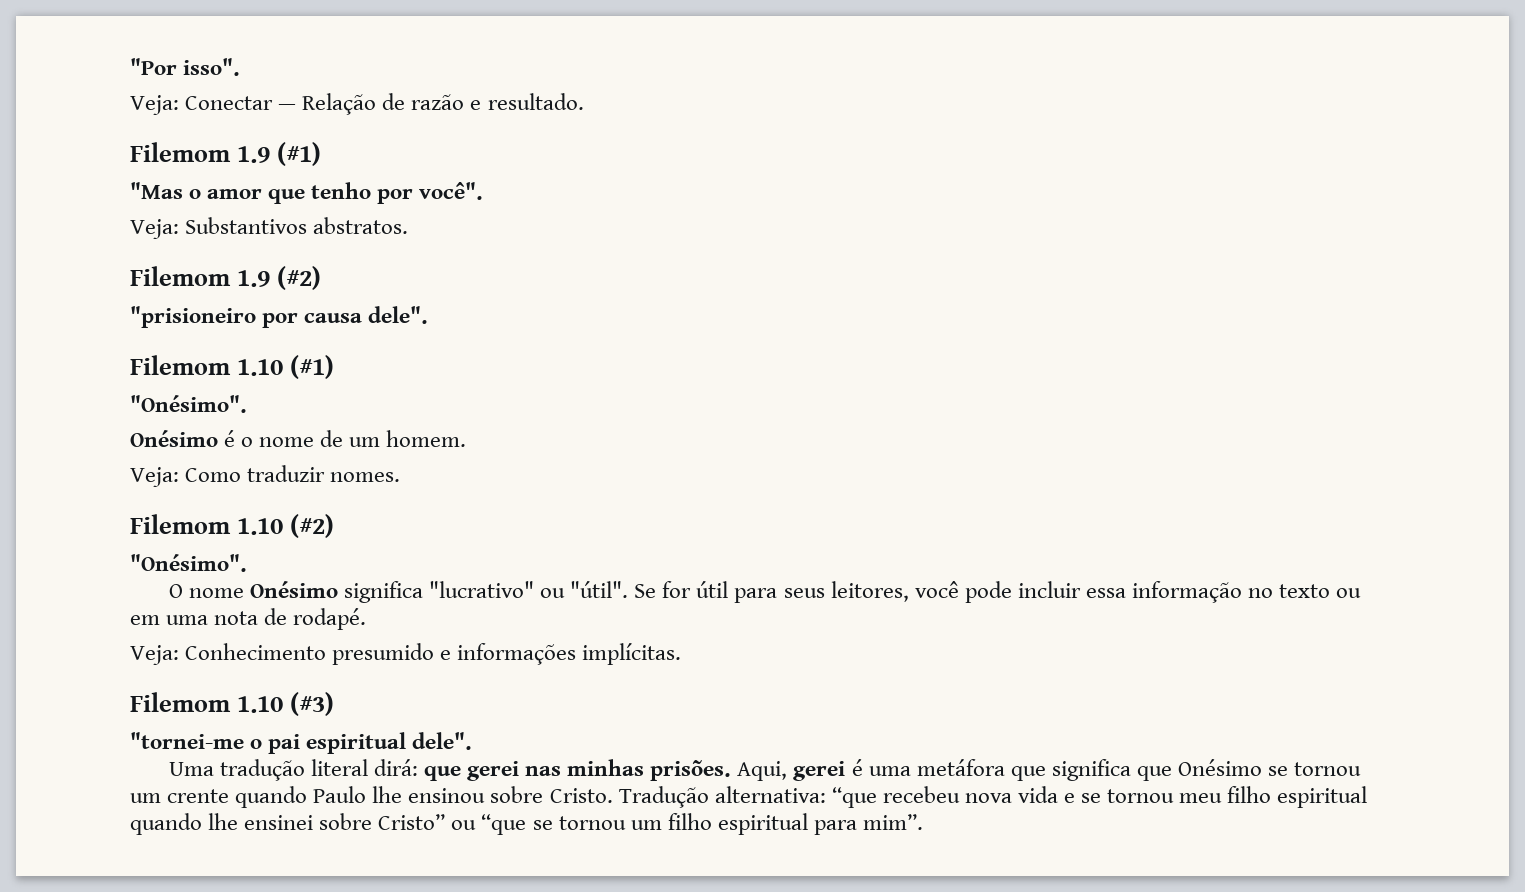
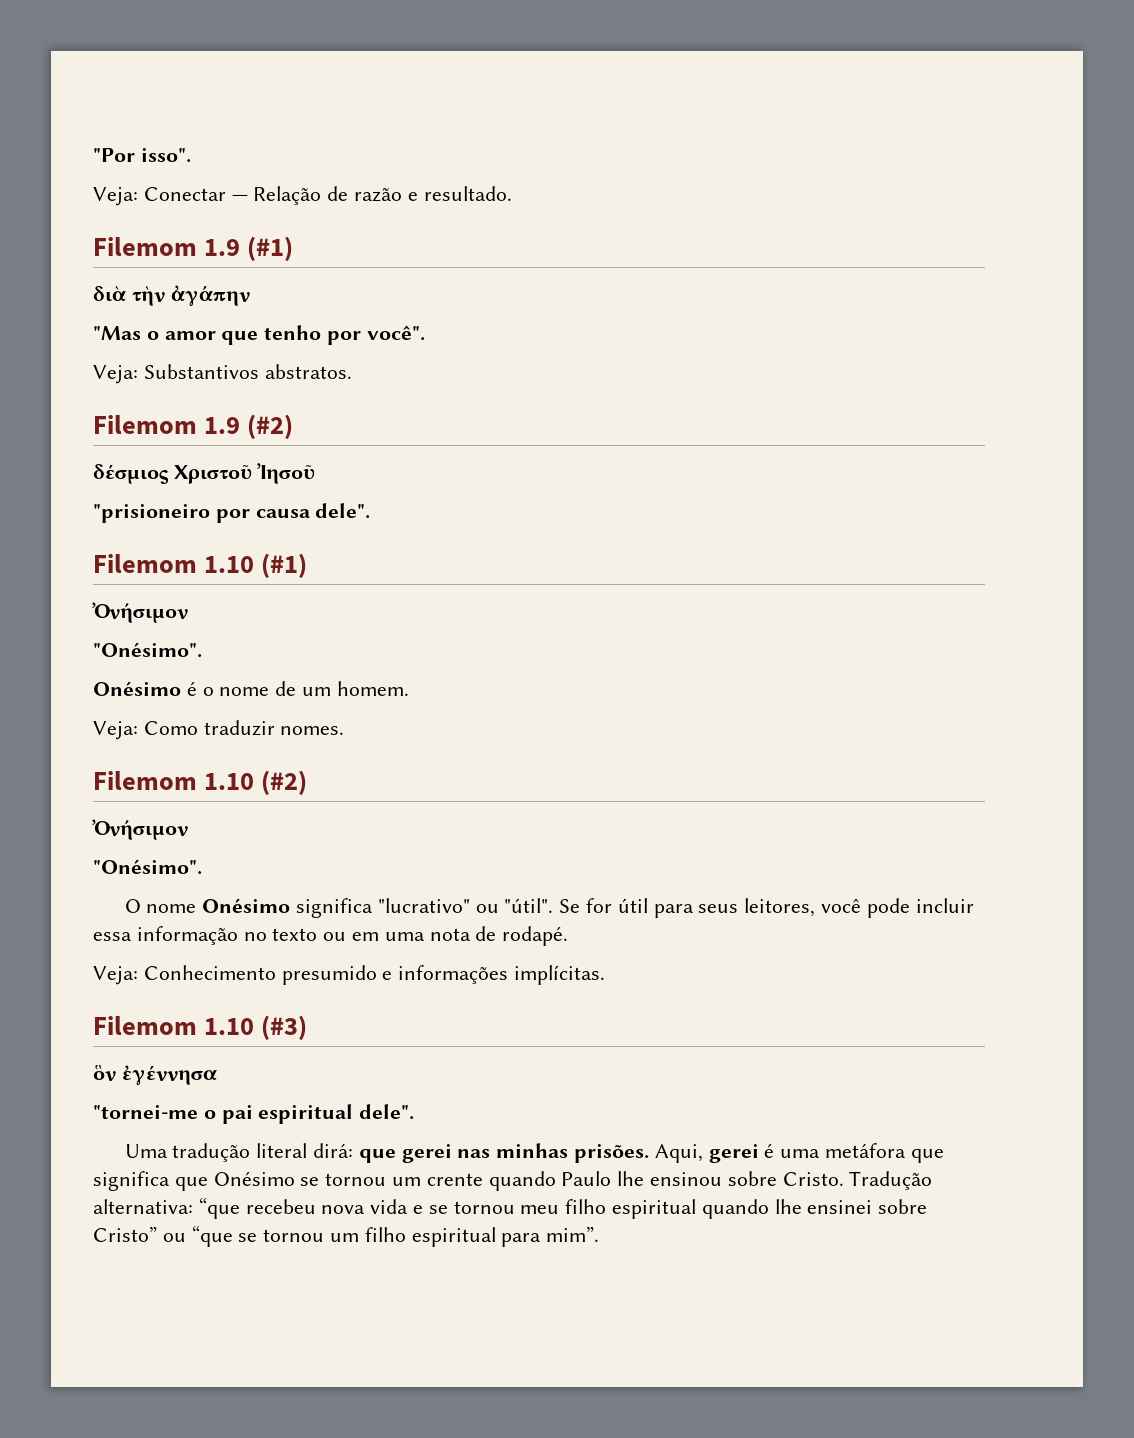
(322, 154) none -> [93,285,250,306] // διὰ τὴν ἀγάπην
(322, 278) none -> [93,463,315,484] // δέσμιος Χριστοῦ Ἰησοῦ
(335, 367) none -> [92,602,188,623] // Ὀνήσιμον
(335, 526) none -> [92,819,188,840] // Ὀνήσιμον
(335, 704) none -> [93,1064,217,1085] // ὃν ἐγέννησα

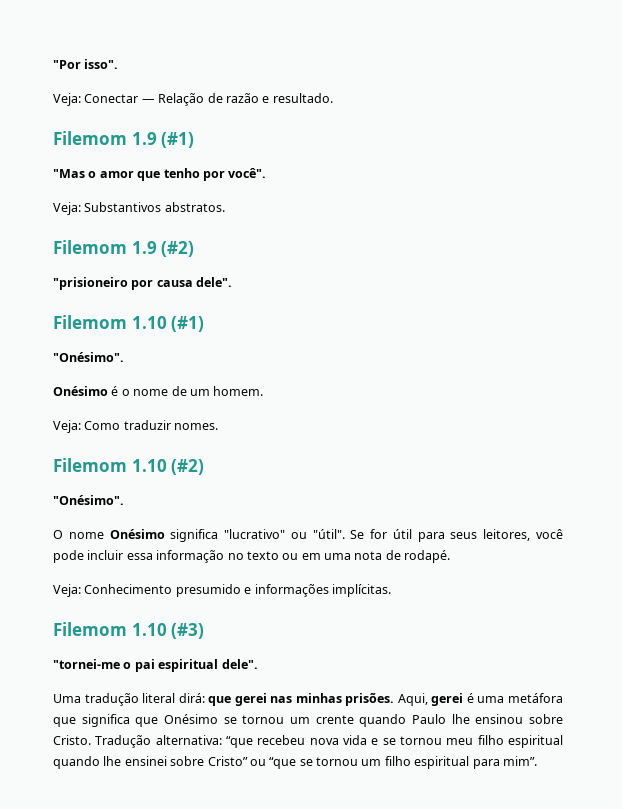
[93,285,250,306] // διὰ τὴν ἀγάπην -> (195, 140) none
[93,463,315,484] // δέσμιος Χριστοῦ Ἰησοῦ -> (195, 249) none
[92,602,188,623] // Ὀνήσιμον -> (205, 324) none
[92,819,188,840] // Ὀνήσιμον -> (205, 467) none
[93,1064,217,1085] // ὃν ἐγέννησα -> (205, 631) none

